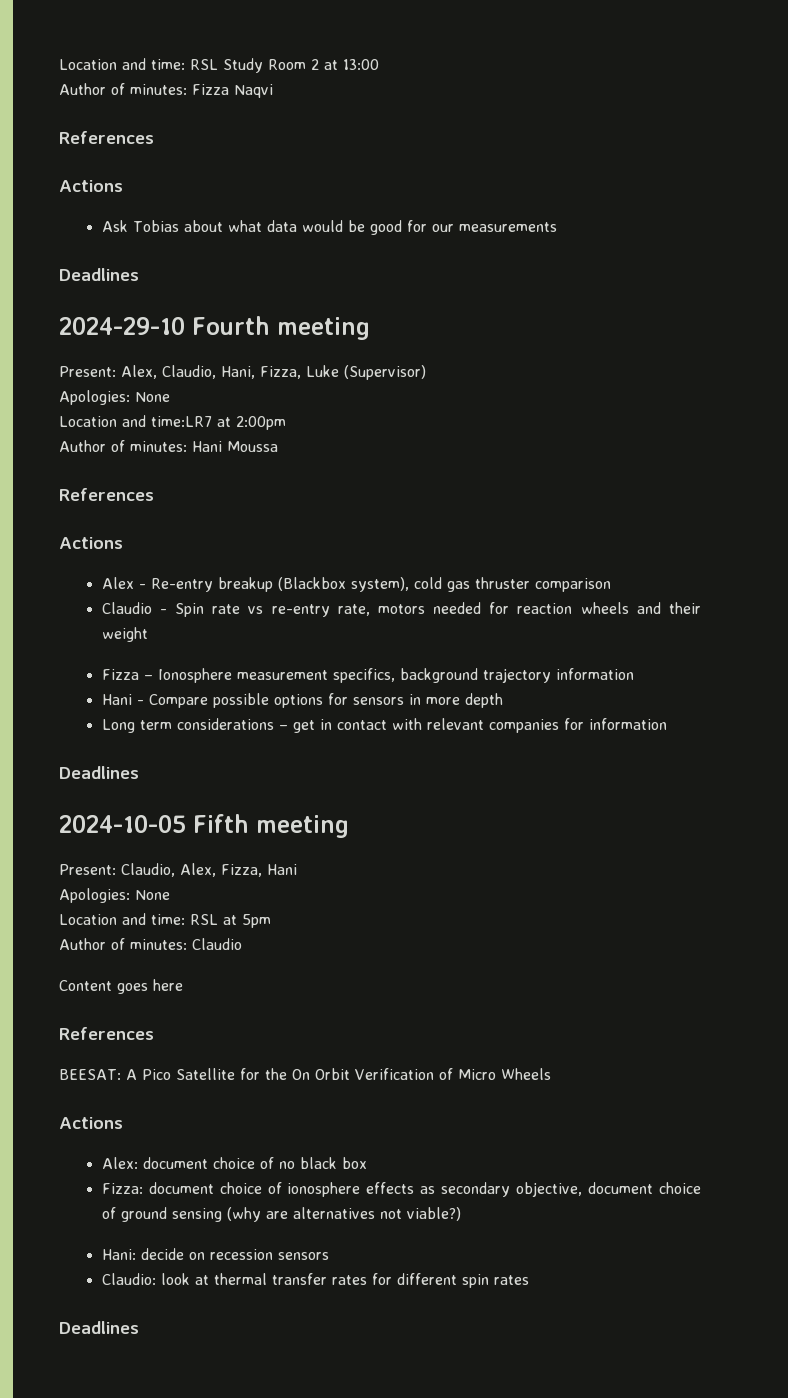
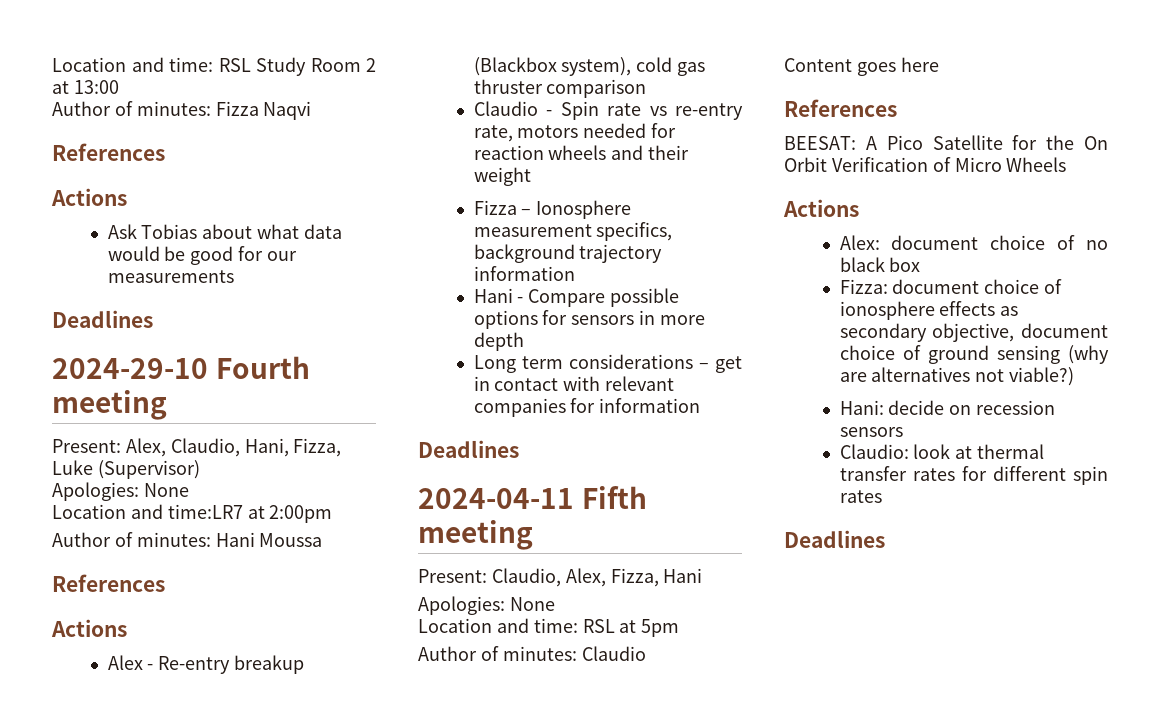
[59,815,186,833] 2024-10-05 -> [418,488,574,509] 2024-04-11

